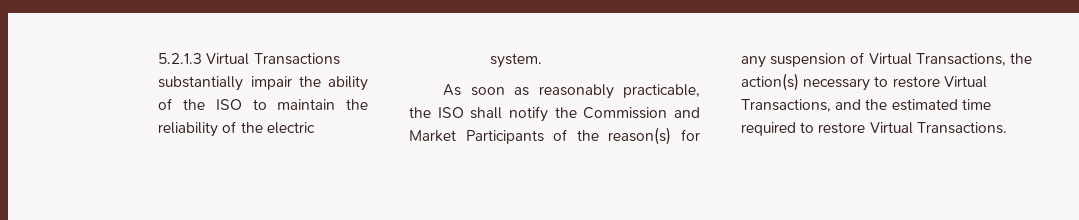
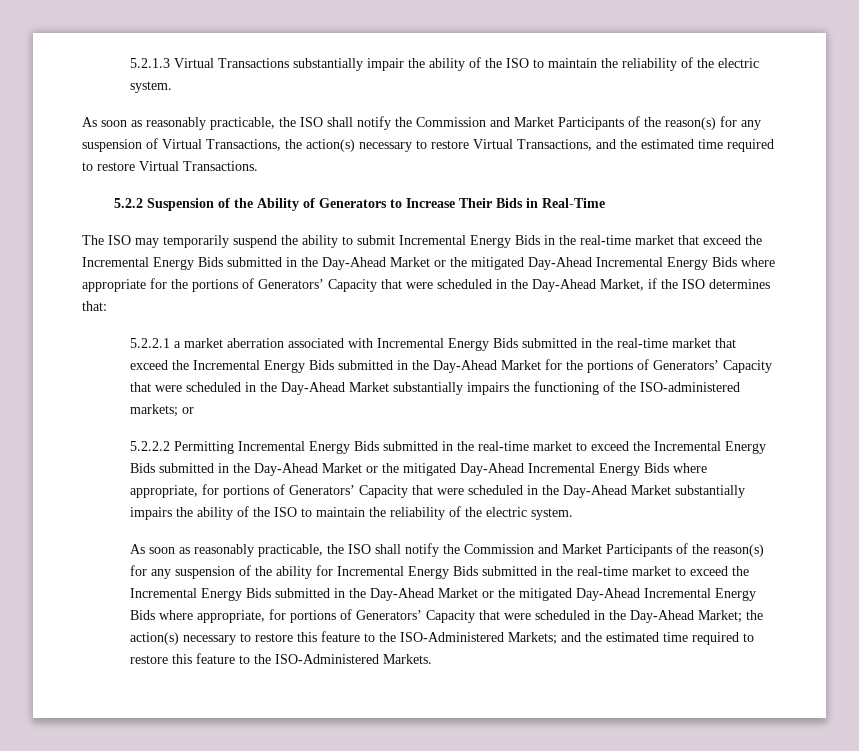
(1007, 128) none -> [114,198,606,211] [82,235,762,248] [82,257,775,270] [82,278,770,292] [82,301,107,311] [130,338,737,351] [130,359,773,373] [130,381,741,395] [130,404,195,417] [130,441,767,454] [130,463,708,476] [130,484,746,498] [130,506,574,520] [130,543,765,557] [130,565,750,579] [130,588,757,601] [130,609,764,623] [130,631,755,645] [130,653,433,664] // 5.2.2 Suspension of the Ability of Generators to Increase Their Bids in Real-Time // The ISO may temporarily suspend the ability to submit Incremental Energy Bids in the real-time market that exceed the Incremental Energy Bids submitted in the Day-Ahead Market or the mitigated Day-Ahead Incremental Energy Bids where appropriate for the portions of Generators’ Capacity that were scheduled in the Day-Ahead Market, if the ISO determines that: // 5.2.2.1 a market aberration associated with Incremental Energy Bids submitted in the real-time market that exceed the Incremental Energy Bids submitted in the Day-Ahead Market for the portions of Generators’ Capacity that were scheduled in the Day-Ahead Market substantially impairs the functioning of the ISO-administered markets; or // 5.2.2.2 Permitting Incremental Energy Bids submitted in the real-time market to exceed the Incremental Energy Bids submitted in the Day-Ahead Market or the mitigated Day-Ahead Incremental Energy Bids where appropriate, for portions of Generators’ Capacity that were scheduled in the Day-Ahead Market substantially impairs the ability of the ISO to maintain the reliability of the electric system. // As soon as reasonably practicable, the ISO shall notify the Commission and Market Participants of the reason(s) for any suspension of the ability for Incremental Energy Bids submitted in the real-time market to exceed the Incremental Energy Bids submitted in the Day-Ahead Market or the mitigated Day-Ahead Incremental Energy Bids where appropriate, for portions of Generators’ Capacity that were scheduled in the Day-Ahead Market; the action(s) necessary to restore this feature to the ISO-Administered Markets; and the estimated time required to restore this feature to the ISO-Administered Markets.

